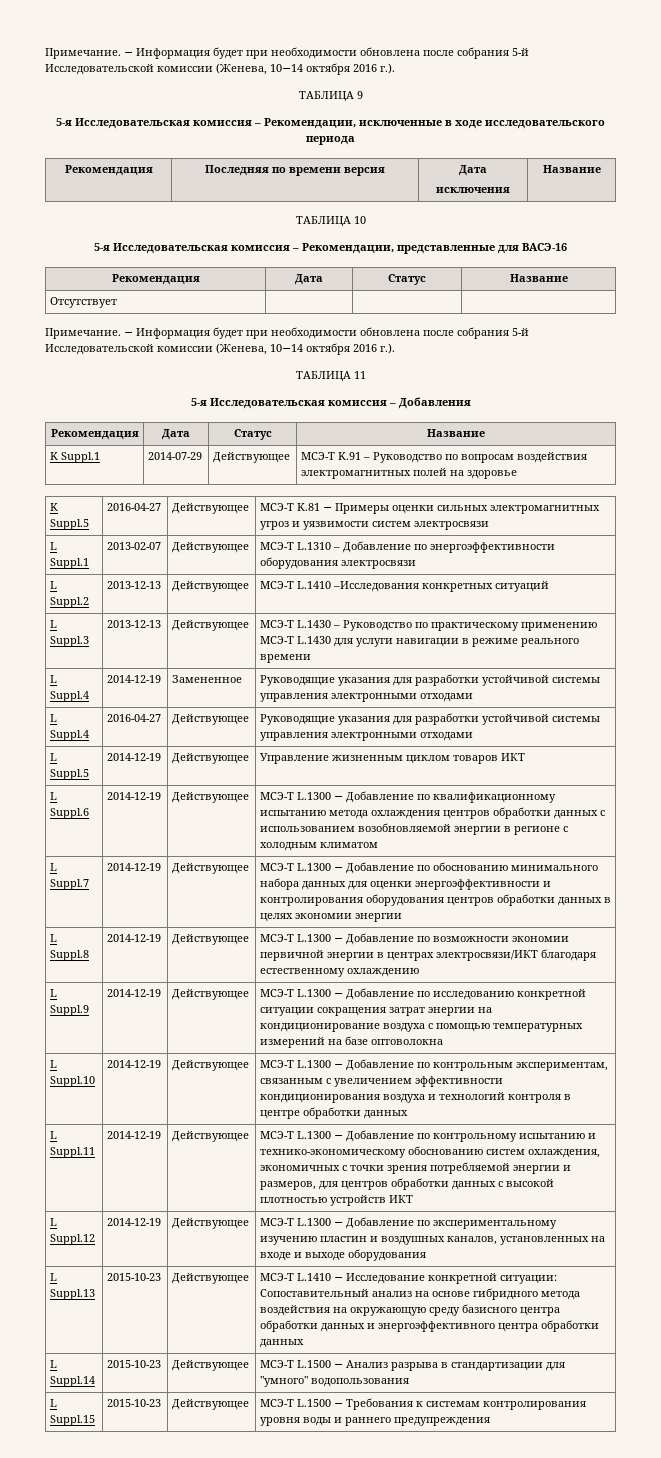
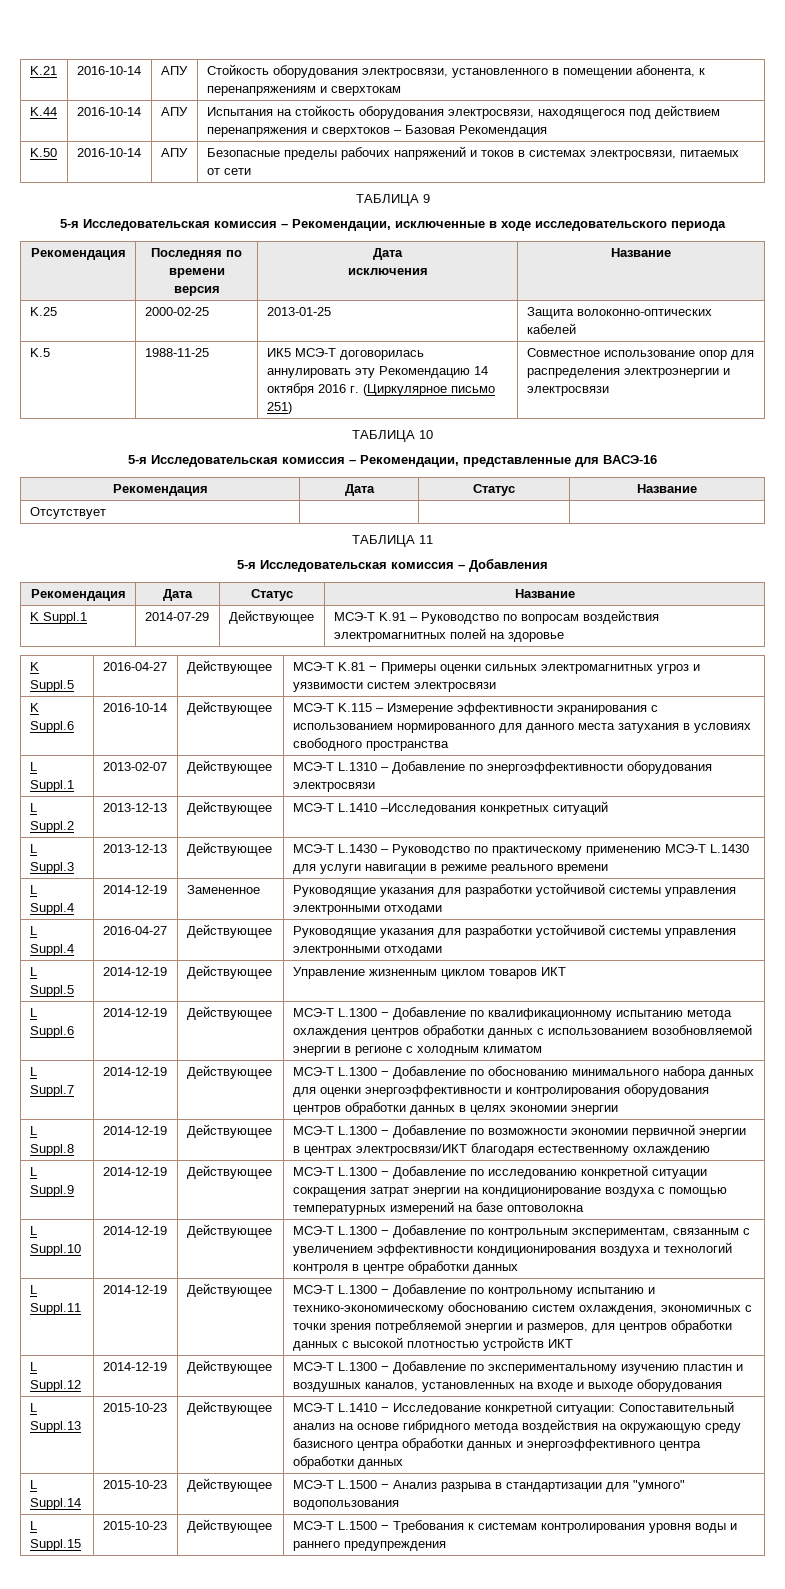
[45,47,529,59] [45,63,395,75] Примечание. − Информация будет при необходимости обновлена после собрания 5-й Исследовательской комиссии (Женева, 10−14 октября 2016 г.). -> [29,66,57,75] [76,66,141,75] [160,66,188,75] [206,64,705,78] [206,86,401,96] [29,107,57,116] [76,107,141,116] [160,107,188,116] [206,105,720,119] [206,125,547,137] [29,148,57,157] [76,148,141,157] [160,148,188,157] [206,146,739,160] [206,168,251,175] K.21 | 2016-10-14 | АПУ | Стойкость оборудования электросвязи, установленного в помещении абонента, к перенапряжениям и сверхтокам // K.44 | 2016-10-14 | АПУ | Испытания на стойкость оборудования электросвязи, находящегося под действием перенапряжения и сверхтоков – Базовая Рекомендация // K.50 | 2016-10-14 | АПУ | Безопасные пределы рабочих напряжений и токов в системах электросвязи, питаемых от сети
(601, 169) none -> [29,307,57,316] [144,307,209,316] [266,307,331,316] [526,307,712,319] [526,323,576,334] [29,348,50,357] [144,348,209,357] [266,348,424,360] [266,366,488,378] [266,383,495,396] [266,402,292,414] [526,348,754,360] [526,368,730,378] [526,386,609,396] // K.25 | 2000-02-25 | 2013-01-25 | Защита волоконно-оптических кабелей // K.5 | 1988-11-25 | ИК5 МСЭ-T договорилась аннулировать эту Рекомендацию 14 октября 2016 г. (Циркулярное письмо 251) | Совместное использование опор для распределения электроэнергии и электросвязи
[45,327,529,339] [45,343,395,355] // Примечание. − Информация будет при необходимости обновлена после собрания 5-й Исследовательской комиссии (Женева, 10−14 октября 2016 г.). -> (106, 513) none
(489, 525) none -> [29,703,39,712] [29,721,74,733] [102,703,167,712] [186,701,272,715] [292,703,658,715] [292,723,751,733] [292,738,449,751] // K Suppl.6 | 2016-10-14 | Действующее | МСЭ-T K.115 – Измерение эффективности экранирования с использованием нормированного для данного места затухания в условиях свободного пространства

